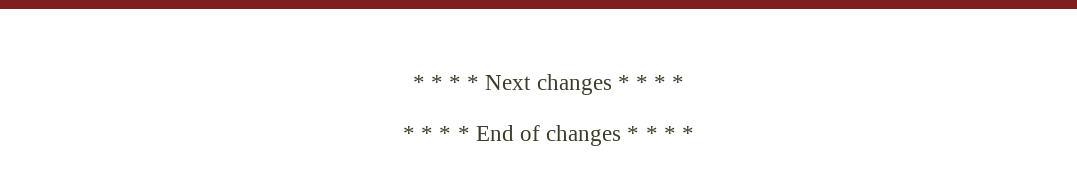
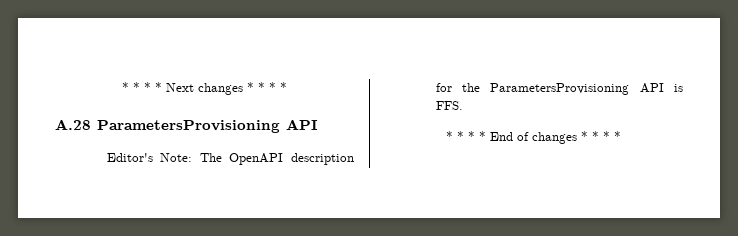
(685, 82) none -> [55,119,318,133] [106,153,354,165] [435,83,683,95] [435,101,463,110] // A.28 ParametersProvisioning API // Editor's Note: The OpenAPI description for the ParametersProvisioning API is FFS.

